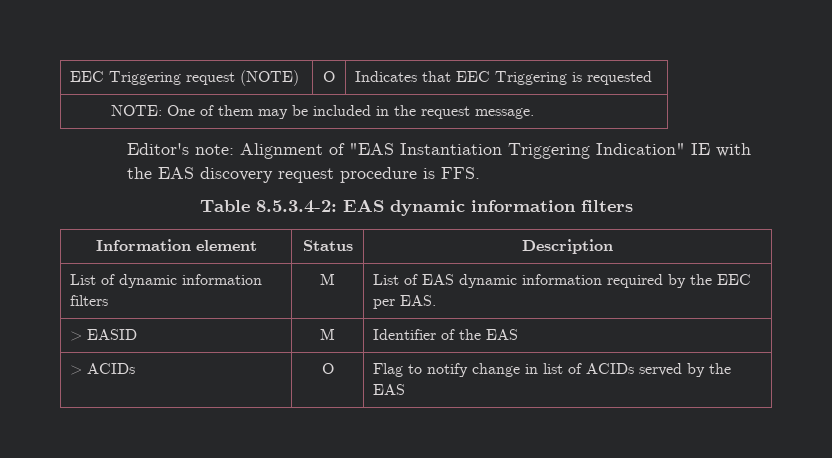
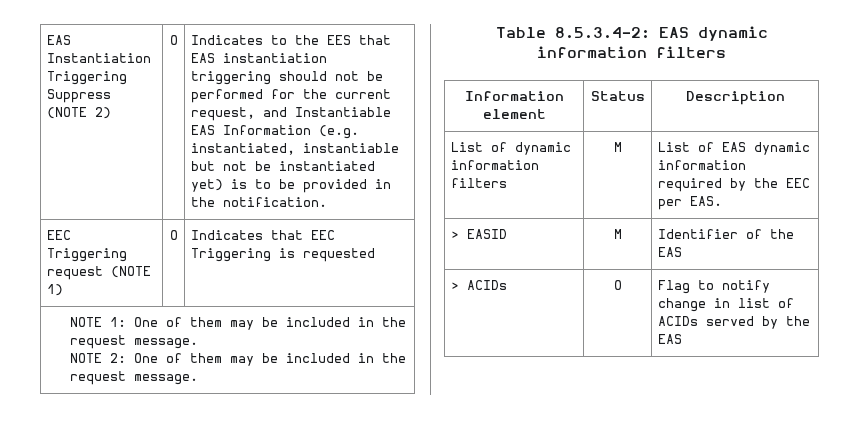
(70, 76) none -> [46,35,71,45] [46,53,151,63] [46,71,127,85] [46,89,111,103] [46,107,111,119] [169,35,178,45] [190,35,391,45] [190,53,327,63] [190,71,383,85] [190,89,391,103] [190,107,391,121] [190,125,359,139] [190,143,399,155] [190,161,375,171] [190,179,391,193] [190,197,327,207] EAS Instantiation Triggering Suppress (NOTE 2) | O | Indicates to the EES that EAS instantiation triggering should not be performed for the current request, and Instantiable EAS Information (e.g. instantiated, instantiable but not be instantiated yet) is to be provided in the notification. //
[240,70,300,86] (NOTE) -> [110,266,151,278] [46,284,63,296] (NOTE 1)
[110,105,162,116] NOTE: -> [69,317,126,327] NOTE 1:
[127,143,752,159] [127,167,481,183] // Editor's note: Alignment of "EAS Instantiation Triggering Indication" IE with the EAS discovery request procedure is FFS. -> [69,353,406,366] [69,371,198,385] // NOTE 2: One of them may be included in the request message.

